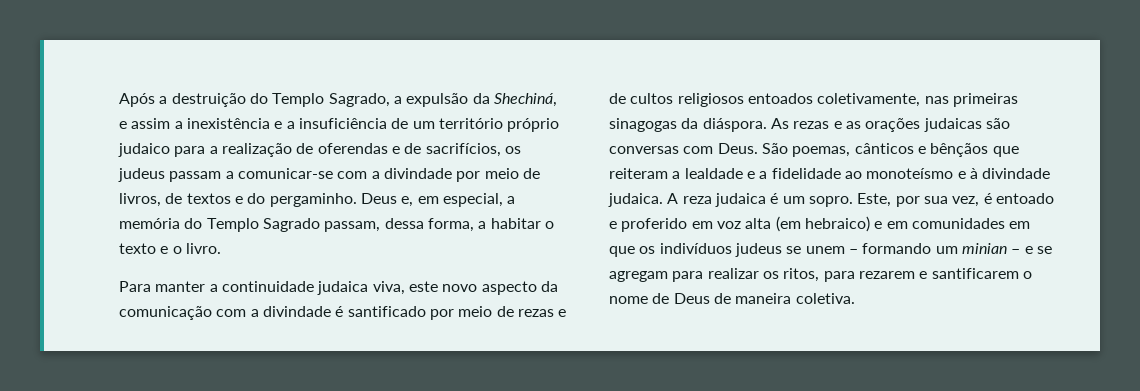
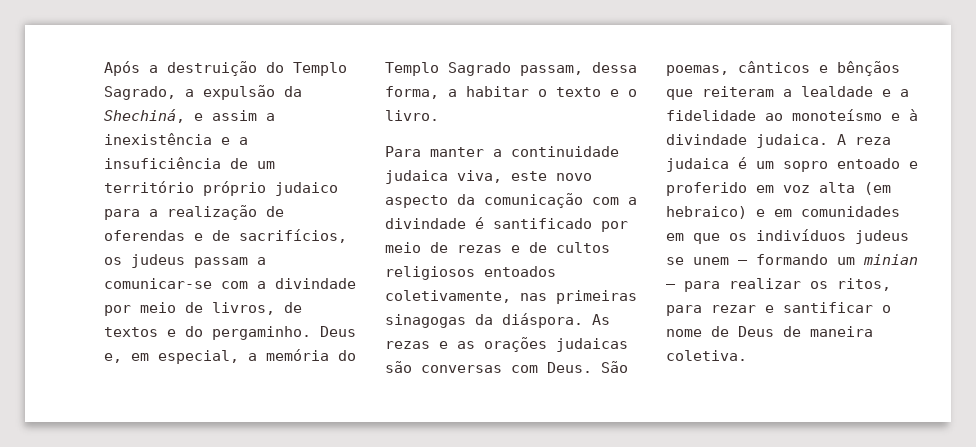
[808,193,992,207] sopro. Este, por sua vez, é -> [783,161,828,172] sopro
[1024,246,1052,254] [609,271,668,282] e se agregam -> (676, 286) none
[858,268,1019,279] rezarem e santificarem -> [711,302,873,313] rezar e santificar

